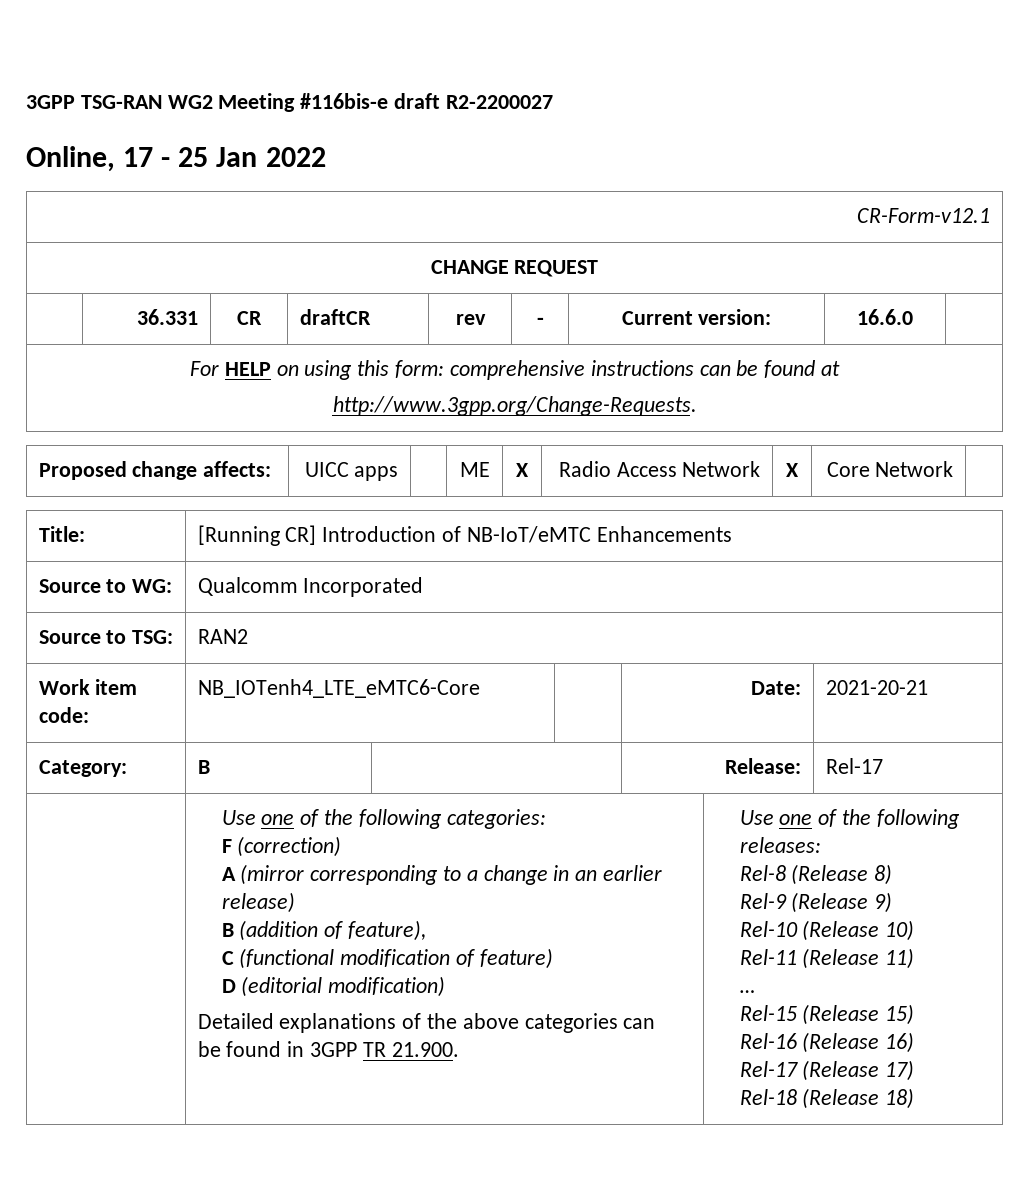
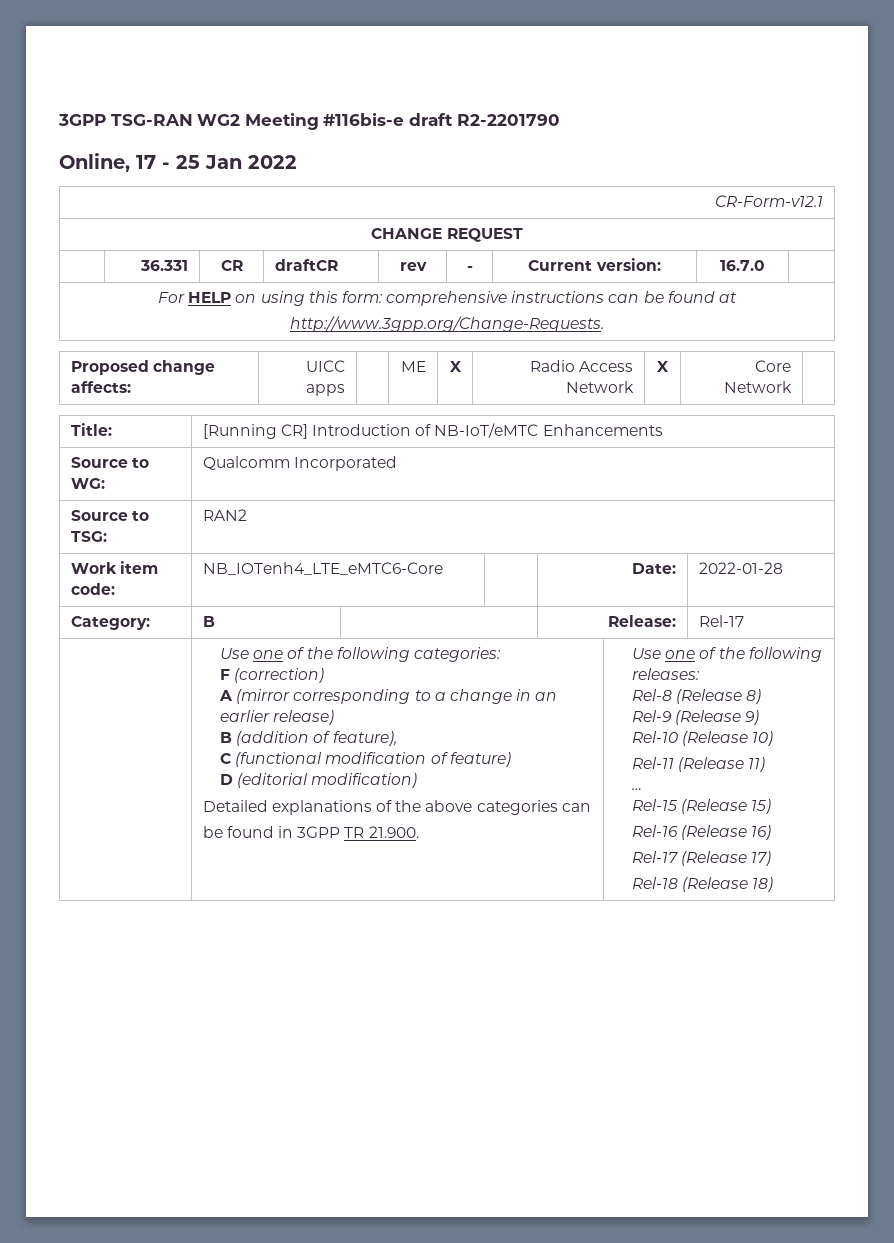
[445,95,553,109] R2-2200027 -> [456,114,560,126] R2-2201790
[857,309,913,325] 16.6.0 -> [720,260,765,271] 16.7.0
[825,680,928,695] 2021-20-21 -> [698,562,783,574] 2022-01-28

